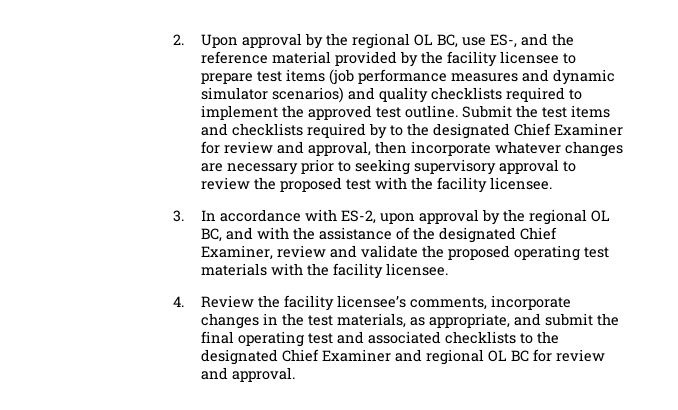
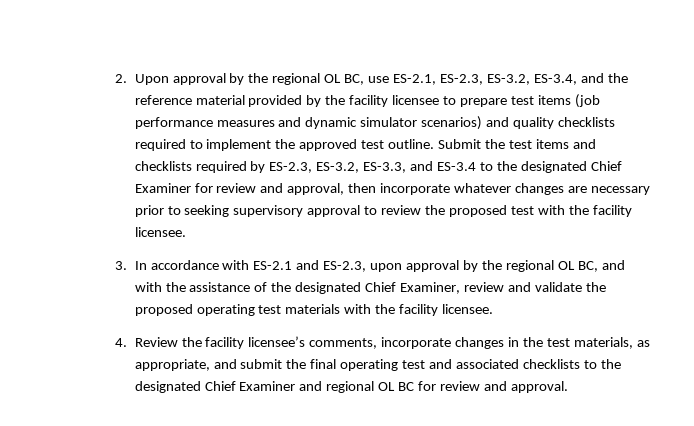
[490,34,518,48] ES-, -> [392,74,577,85] ES-2.1, ES-2.3, ES-3.2, ES-3.4,
(388, 131) none -> [269,161,477,173] ES-2.3, ES-3.2, ES-3.3, and ES-3.4
[341,210,377,224] ES-2, -> [253,260,367,272] ES-2.1 and ES-2.3,

